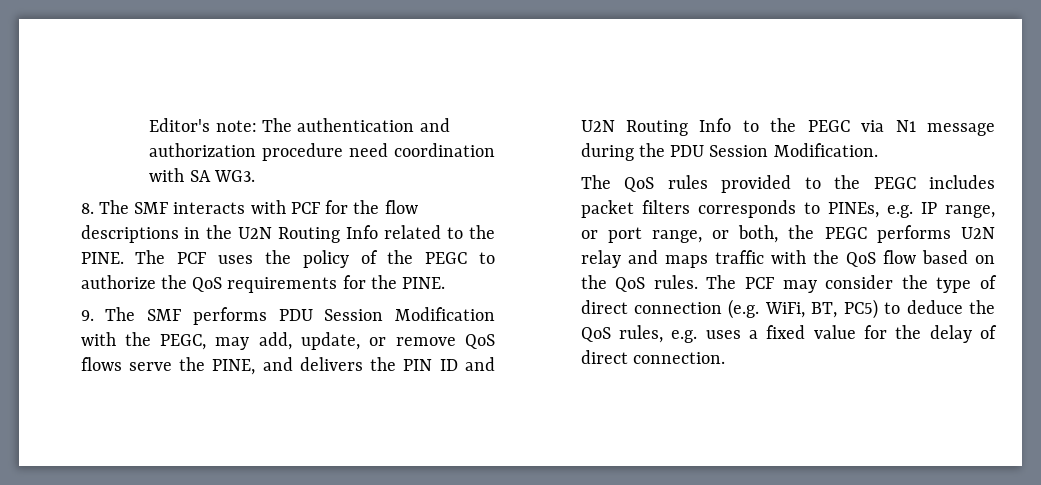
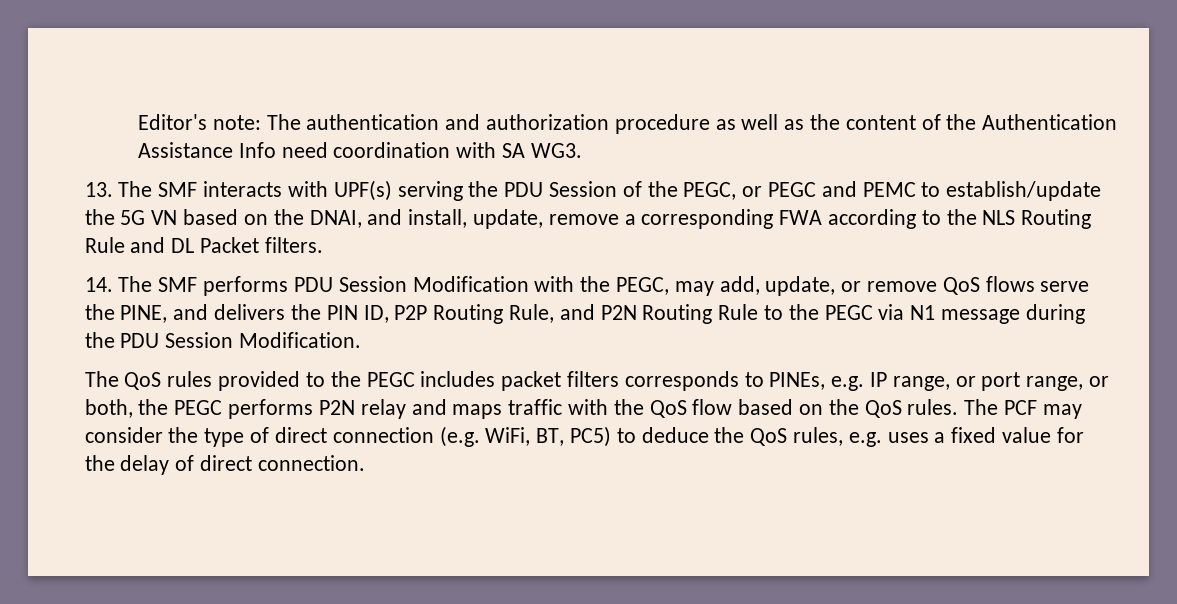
(344, 152) none -> [715,114,1118,130] [137,142,276,158] as well as the content of the Authentication Assistance Info
[80,203,94,214] 8. -> [84,182,113,197] 13.
[290,200,418,214] [80,225,496,243] [80,250,495,268] [80,275,446,293] [80,310,94,321] PCF for the flow descriptions in the U2N Routing Info related to the PINE. The PCF uses the policy of the PEGC to authorize the QoS requirements for the PINE. // 9. -> [333,180,1102,201] [84,209,1092,229] [84,237,323,253] [84,277,113,292] UPF(s) serving the PDU Session of the PEGC, or PEGC and PEMC to establish/update the 5G VN based on the DNAI, and install, update, remove a corresponding FWA according to the NLS Routing Rule and DL Packet filters. // 14.
[439,357,496,371] [580,118,732,136] ID and U2N Routing Info -> [363,304,759,324] ID, P2P Routing Rule, and P2N Routing Rule
[961,227,995,239] U2N -> [318,400,355,415] P2N

